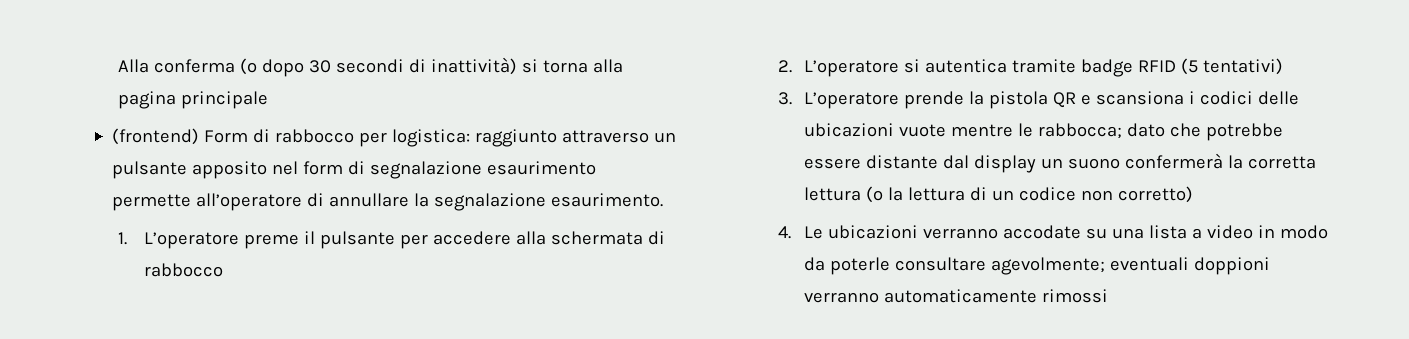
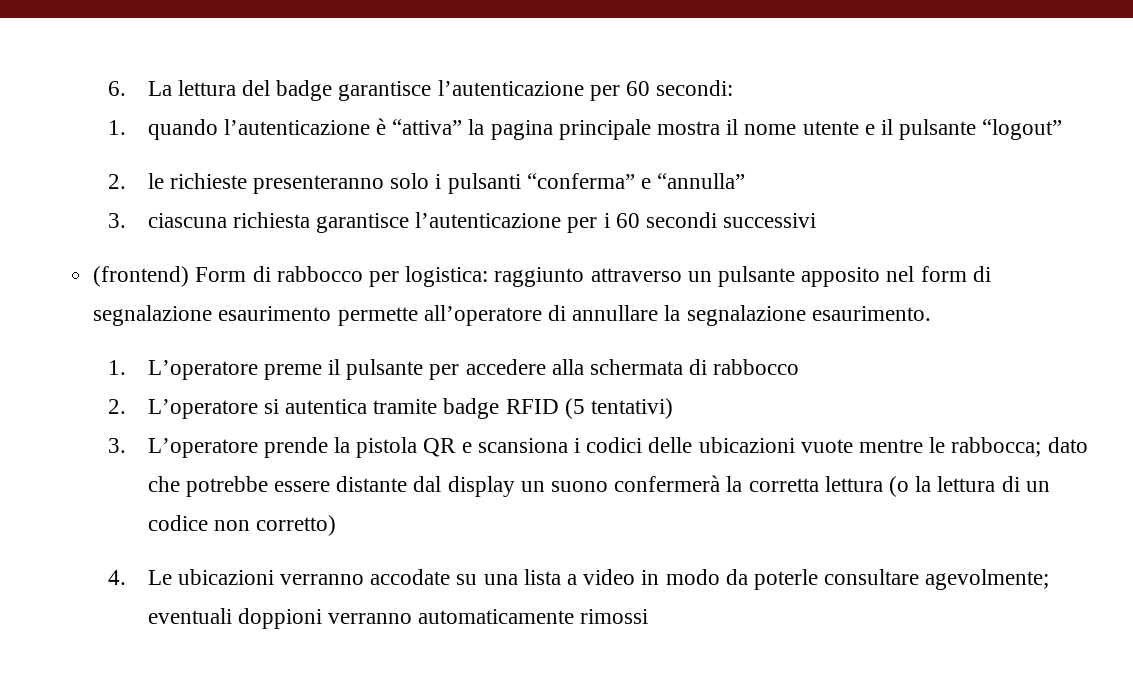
[117,57,623,77] [117,91,268,109] Alla conferma (o dopo 30 secondi di inattività) si torna alla pagina principale -> [107,80,734,101] [107,118,1063,140] [107,173,746,194] [107,212,817,233] 6. La lettura del badge garantisce l’autenticazione per 60 secondi: // 1. quando l’autenticazione è “attiva” la pagina principale mostra il nome utente e il pulsante “logout” // 2. le richieste presenteranno solo i pulsanti “conferma” e “annulla” // 3. ciascuna richiesta garantisce l’autenticazione per i 60 secondi successivi

